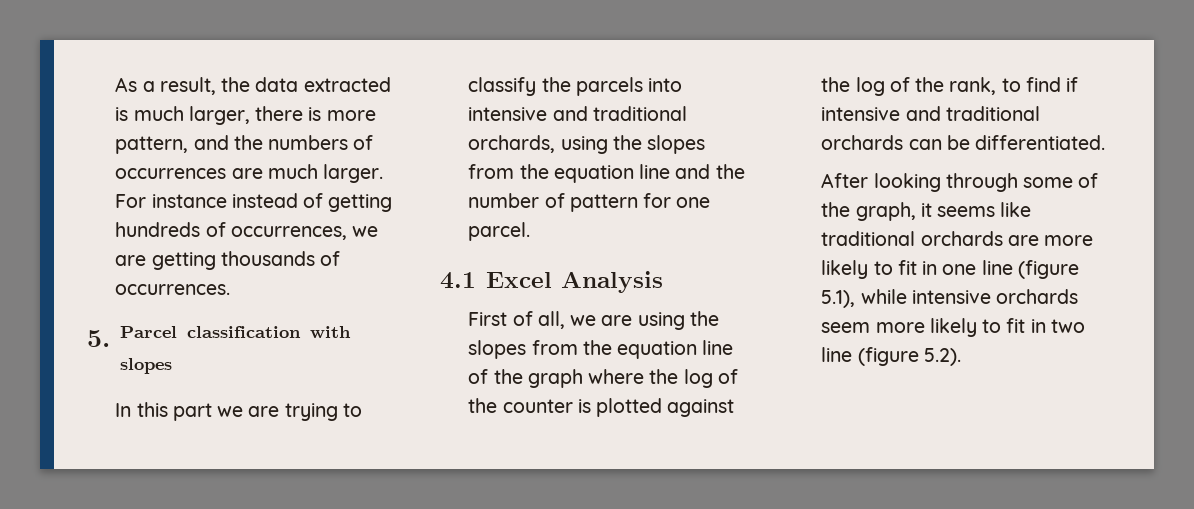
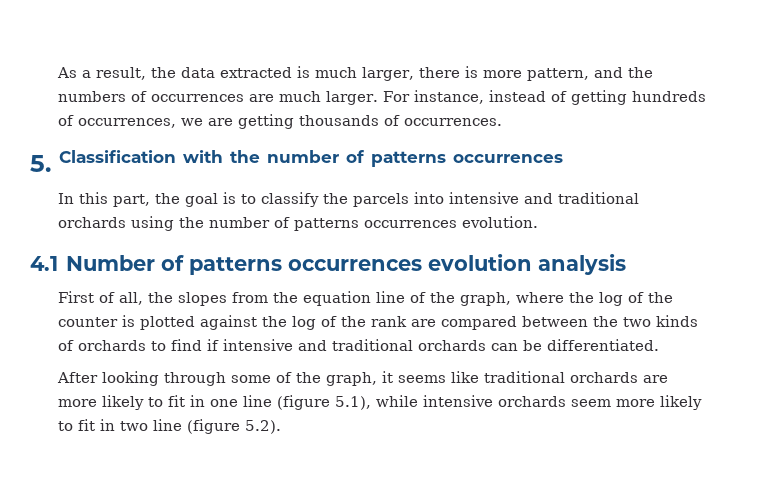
[151,194,227,208] instance -> [413,90,484,104] instance,
[119,326,351,338] [119,358,172,374] [115,402,338,421] Parcel classification with slopes // In this part we are trying -> [58,150,563,167] [57,192,236,207] Classification with the number of patterns occurrences // In this part, the goal is
[468,135,706,154] [468,164,745,183] [468,193,711,212] [468,222,531,241] [440,271,663,293] orchards, using the slopes from the equation line and the number of pattern for one parcel. // 4.1 Excel Analysis -> [57,216,538,231] [30,254,626,275] orchards using the number of patterns occurrences evolution. // 4.1 Number of patterns occurrences evolution analysis
[570,312,685,330] we are using -> (143, 298) none
[527,369,583,388] graph -> [459,292,511,306] graph,
[949,77,997,95] rank, -> [370,315,698,330] [57,340,146,351] rank are compared between the two kinds of orchards

